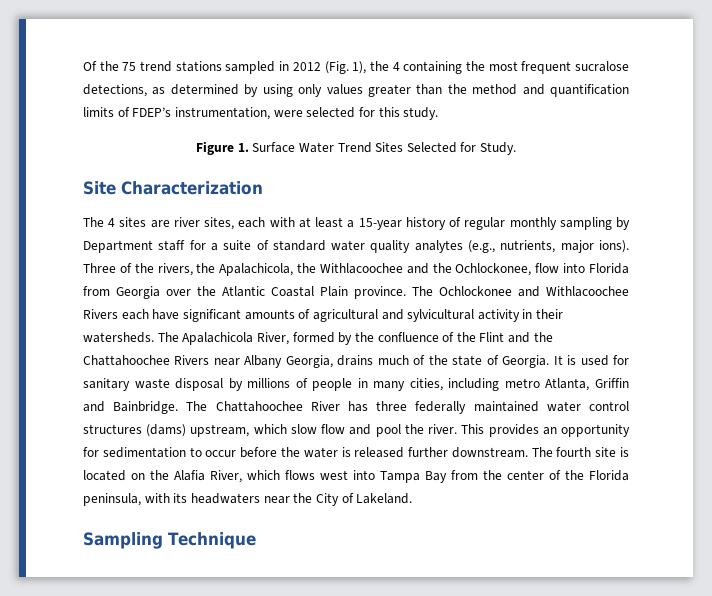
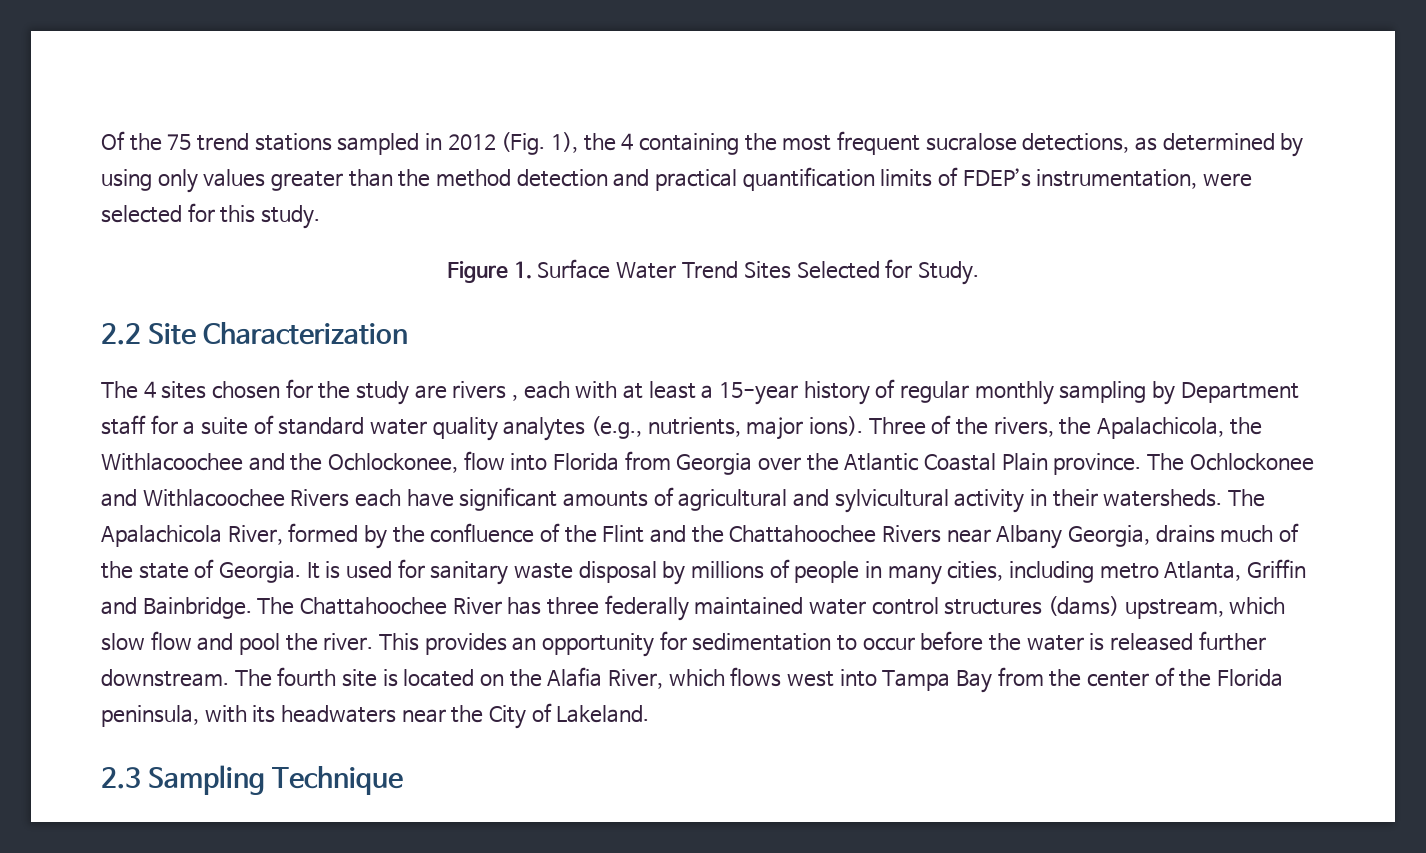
[522,84,545,95] and -> [516,169,737,191] detection and practical
(517, 148) none -> [101,323,141,345] 2.2
[150,217,235,230] are river sites, -> [212,379,519,405] chosen for the study are rivers ,
(413, 498) none -> [101,767,141,789] 2.3

